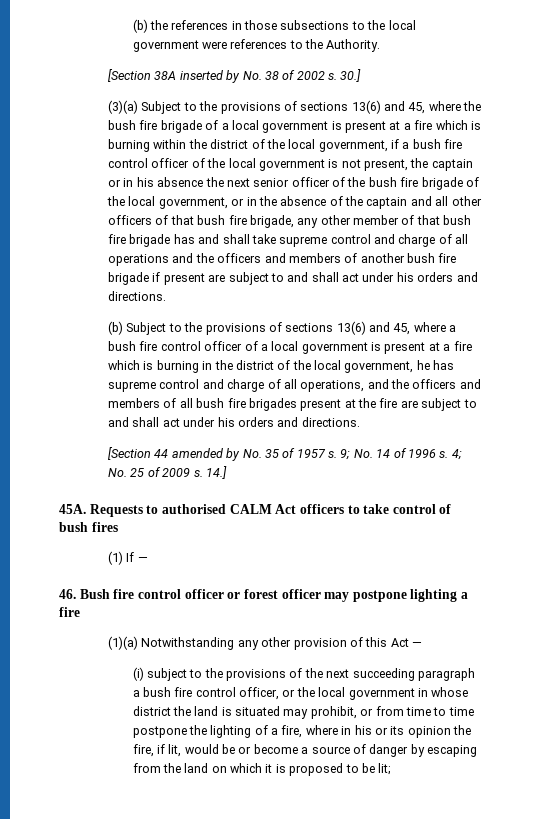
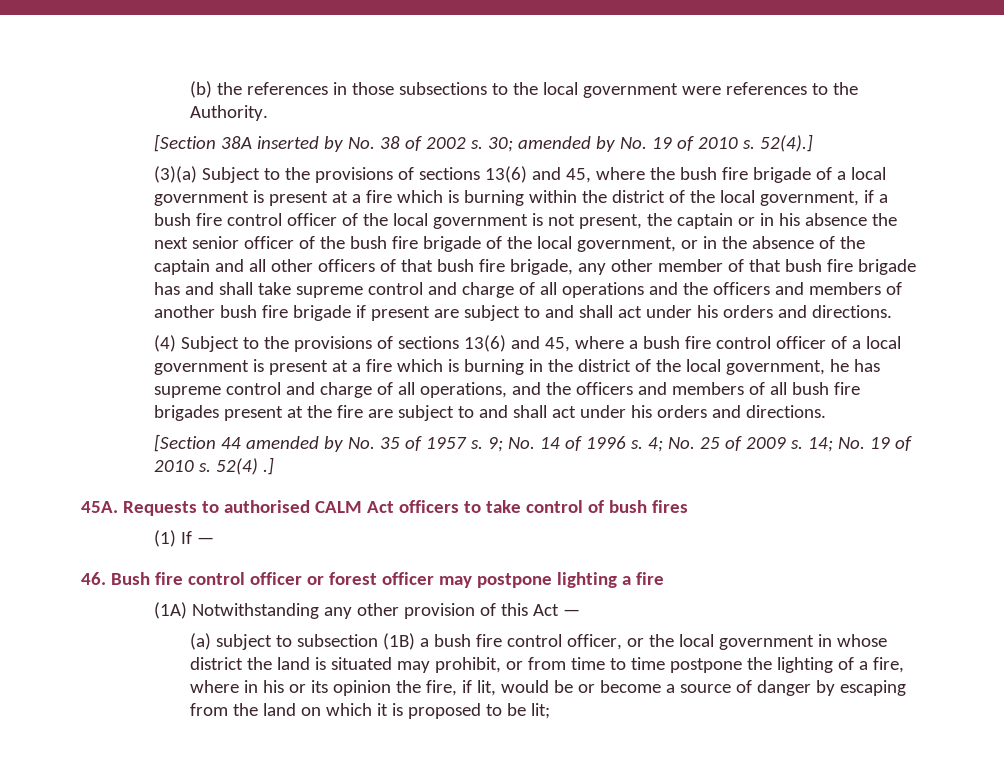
[340,69,362,82] 30.] -> [487,134,813,152] 30; amended by No. 19 of 2010 s. 52(4).]
[108,321,124,335] (b) -> [153,335,176,352] (4)
[205,466,227,479] 14.] -> [807,436,912,452] [153,457,274,475] 14; No. 19 of 2010 s. 52(4) .]
[108,636,139,650] (1)(a) -> [153,602,187,619] (1A)
[132,667,475,681] (i) subject to the provisions of the next succeeding paragraph -> [190,633,416,650] (a) subject to subsection (1B)

